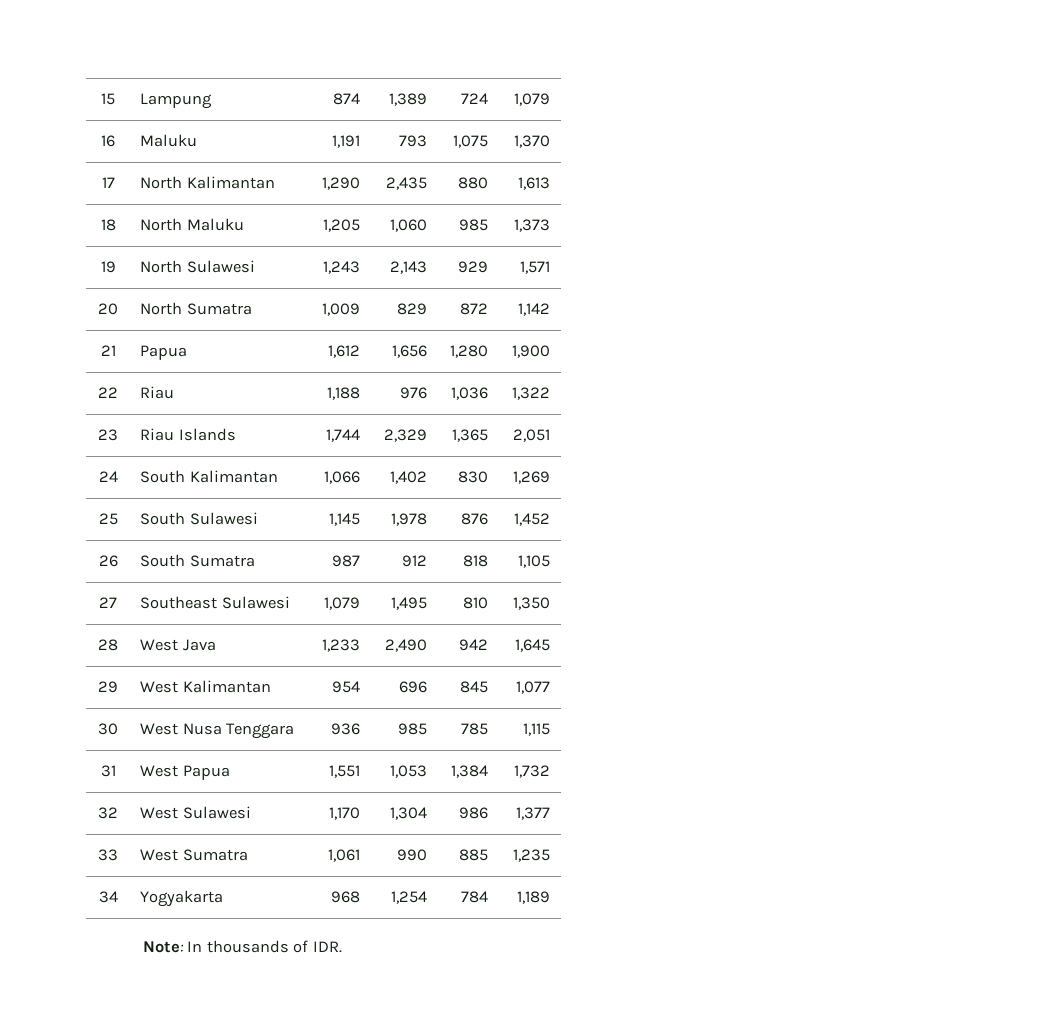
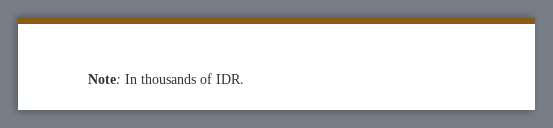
[101,93,115,105] [140,93,213,109] [332,93,360,105] [388,93,427,106] [460,93,488,104] [513,93,550,106] [101,135,115,147] [140,134,198,147] [331,135,360,148] [398,135,427,147] [452,135,488,148] [513,135,550,148] [101,177,115,188] [140,176,275,189] [321,177,360,190] [385,177,427,190] [457,177,488,189] [517,177,550,190] [100,219,116,231] [140,218,244,231] [322,219,360,232] [389,219,427,232] [458,219,488,231] [513,219,550,232] [100,261,116,273] [140,260,255,273] [322,261,360,274] [389,261,427,274] [457,261,488,273] [519,261,550,274] [98,303,118,315] [140,302,252,315] [321,303,360,316] [396,303,427,315] [459,303,488,315] [517,303,550,316] [100,345,116,356] [140,345,188,360] [327,345,360,358] [391,345,427,358] [449,345,488,358] [511,345,550,358] [98,387,118,398] [140,386,175,399] [326,387,360,400] [399,387,427,399] [450,387,488,400] [511,387,550,400] [98,429,118,441] [140,428,236,441] [325,429,360,442] [383,429,427,442] [451,429,488,442] [512,429,550,442] [98,471,118,482] [140,470,278,483] [323,471,360,484] [389,471,427,484] [457,471,488,483] [512,471,550,484] [98,513,118,525] [140,512,258,525] [328,513,360,526] [390,513,427,526] [460,513,488,525] [513,513,550,526] [98,555,118,567] [140,554,255,567] [331,555,360,567] [401,555,427,567] [462,555,488,567] [517,555,550,568] [99,597,117,608] [140,596,290,609] [323,597,360,610] [390,597,427,610] [462,597,488,609] [512,597,550,610] [98,639,118,651] [140,639,216,651] [321,639,360,652] [384,639,427,652] [458,639,488,651] [514,639,550,652] [98,681,118,693] [140,680,271,693] [331,681,360,693] [398,681,427,693] [459,681,488,693] [515,681,550,694] [98,723,118,735] [140,723,295,739] [330,723,360,735] [397,723,427,735] [460,723,488,735] [522,723,550,736] [100,765,116,777] [140,765,230,780] [328,765,360,778] [389,765,427,778] [450,765,488,778] [513,765,550,778] [98,807,118,819] [140,806,251,819] [328,807,360,820] [389,807,427,820] [458,807,488,819] [515,807,550,820] [98,849,118,861] [140,849,248,861] [327,849,360,862] [396,849,427,861] [458,849,488,861] [512,849,550,862] [98,891,118,903] [140,890,224,907] [330,891,360,903] [390,891,427,904] [460,891,488,903] [516,891,550,904] 15 | Lampung | 874 | 1,389 | 724 | 1,079 // 16 | Maluku | 1,191 | 793 | 1,075 | 1,370 // 17 | North Kalimantan | 1,290 | 2,435 | 880 | 1,613 // 18 | North Maluku | 1,205 | 1,060 | 985 | 1,373 // 19 | North Sulawesi | 1,243 | 2,143 | 929 | 1,571 // 20 | North Sumatra | 1,009 | 829 | 872 | 1,142 // 21 | Papua | 1,612 | 1,656 | 1,280 | 1,900 // 22 | Riau | 1,188 | 976 | 1,036 | 1,322 // 23 | Riau Islands | 1,744 | 2,329 | 1,365 | 2,051 // 24 | South Kalimantan | 1,066 | 1,402 | 830 | 1,269 // 25 | South Sulawesi | 1,145 | 1,978 | 876 | 1,452 // 26 | South Sumatra | 987 | 912 | 818 | 1,105 // 27 | Southeast Sulawesi | 1,079 | 1,495 | 810 | 1,350 // 28 | West Java | 1,233 | 2,490 | 942 | 1,645 // 29 | West Kalimantan | 954 | 696 | 845 | 1,077 // 30 | West Nusa Tenggara | 936 | 985 | 785 | 1,115 // 31 | West Papua | 1,551 | 1,053 | 1,384 | 1,732 // 32 | West Sulawesi | 1,170 | 1,304 | 986 | 1,377 // 33 | West Sumatra | 1,061 | 990 | 885 | 1,235 // 34 | Yogyakarta | 968 | 1,254 | 784 | 1,189 // -> (87, 79) none

